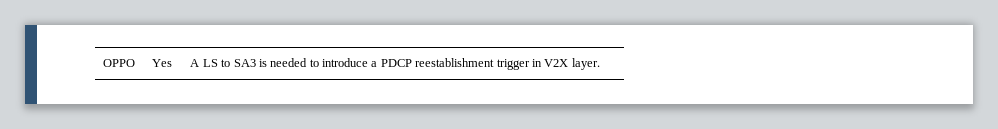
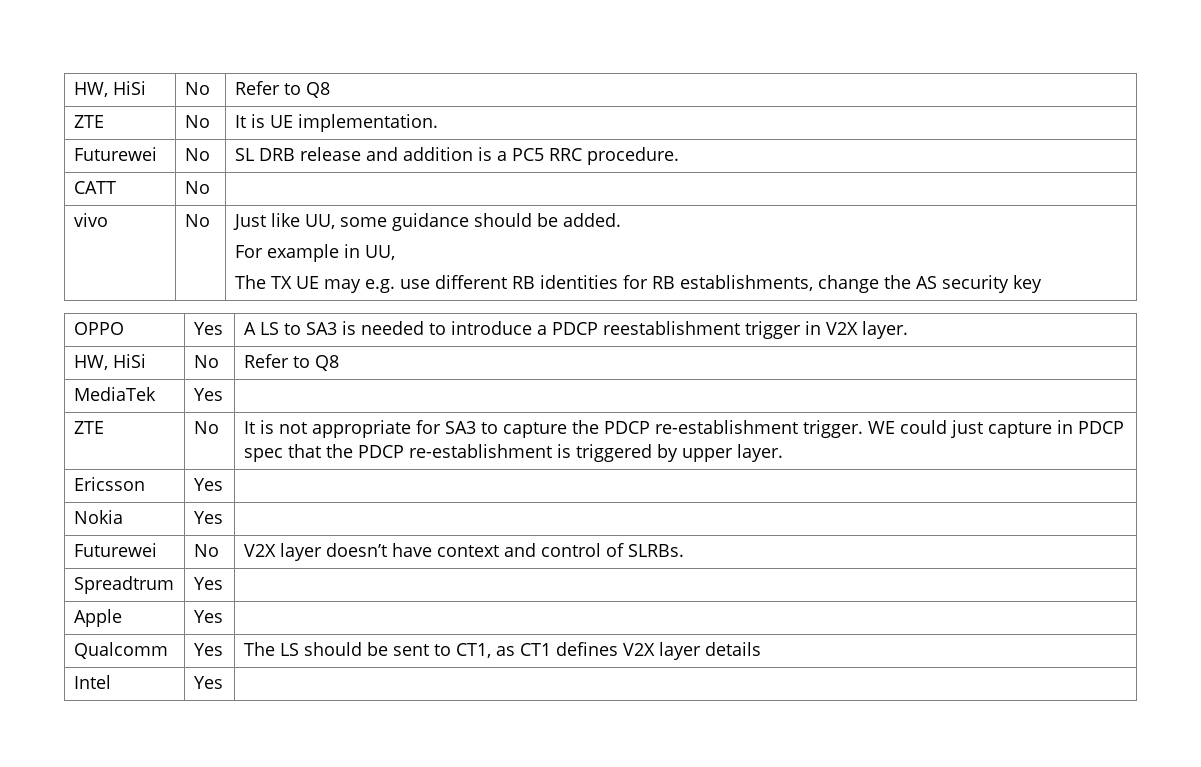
(103, 63) none -> [73,81,146,97] [184,82,210,95] [234,81,330,98] [73,115,104,128] [184,115,210,128] [234,114,438,132] [73,147,157,161] [184,148,210,161] [234,147,679,165] [73,181,116,194] [184,181,210,194] [73,213,108,227] [184,214,210,227] [232,213,621,231] [234,244,395,262] [234,275,1042,293] HW, HiSi | No | Refer to Q8 // ZTE | No | It is UE implementation. // Futurewei | No | SL DRB release and addition is a PC5 RRC procedure. // CATT | No | // vivo | No | Just like UU, some guidance should be added. // For example in UU, // The TX UE may e.g. use different RB identities for RB establishments, change the AS security key //
(600, 64) none -> [73,354,146,370] [193,355,219,368] [243,354,339,371] [73,387,156,401] [193,388,223,401] [73,421,104,434] [193,421,219,434] [243,420,1124,438] [243,444,783,462] [73,477,145,491] [193,478,223,491] [73,510,123,524] [193,511,223,524] [73,543,157,557] [193,544,219,557] [243,543,684,561] [73,576,174,594] [193,577,223,590] [73,609,122,627] [193,610,223,623] [73,642,168,659] [193,643,223,656] [243,642,761,660] [73,675,111,689] [193,676,223,689] // HW, HiSi | No | Refer to Q8 // MediaTek | Yes | // ZTE | No | It is not appropriate for SA3 to capture the PDCP re-establishment trigger. WE could just capture in PDCP spec that the PDCP re-establishment is triggered by upper layer. // Ericsson | Yes | // Nokia | Yes | // Futurewei | No | V2X layer doesn’t have context and control of SLRBs. // Spreadtrum | Yes | // Apple | Yes | // Qualcomm | Yes | The LS should be sent to CT1, as CT1 defines V2X layer details // Intel | Yes |

